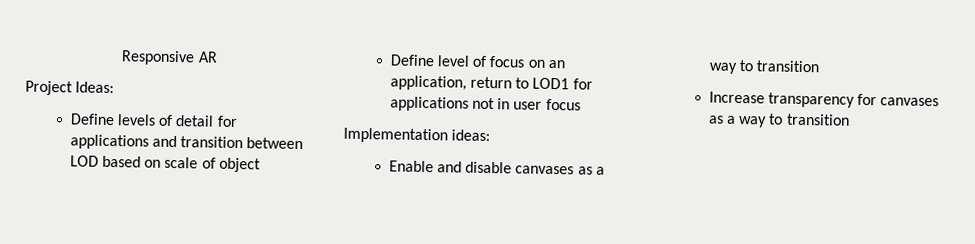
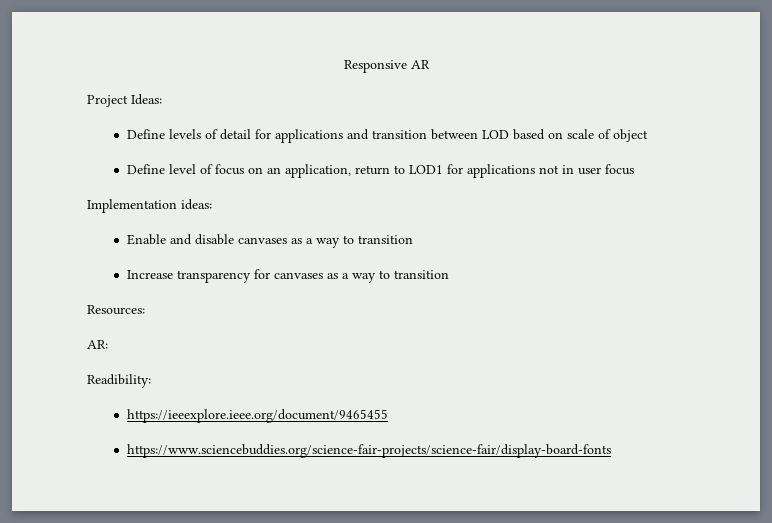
(850, 119) none -> [87,305,145,315] [87,340,108,349] [87,374,151,388] [126,409,388,423] [126,444,611,458] // Resources: // AR: // Readibility: // https://ieeexplore.ieee.org/document/9465455 // https://www.sciencebuddies.org/science-fair-projects/science-fair/display-board-fonts

